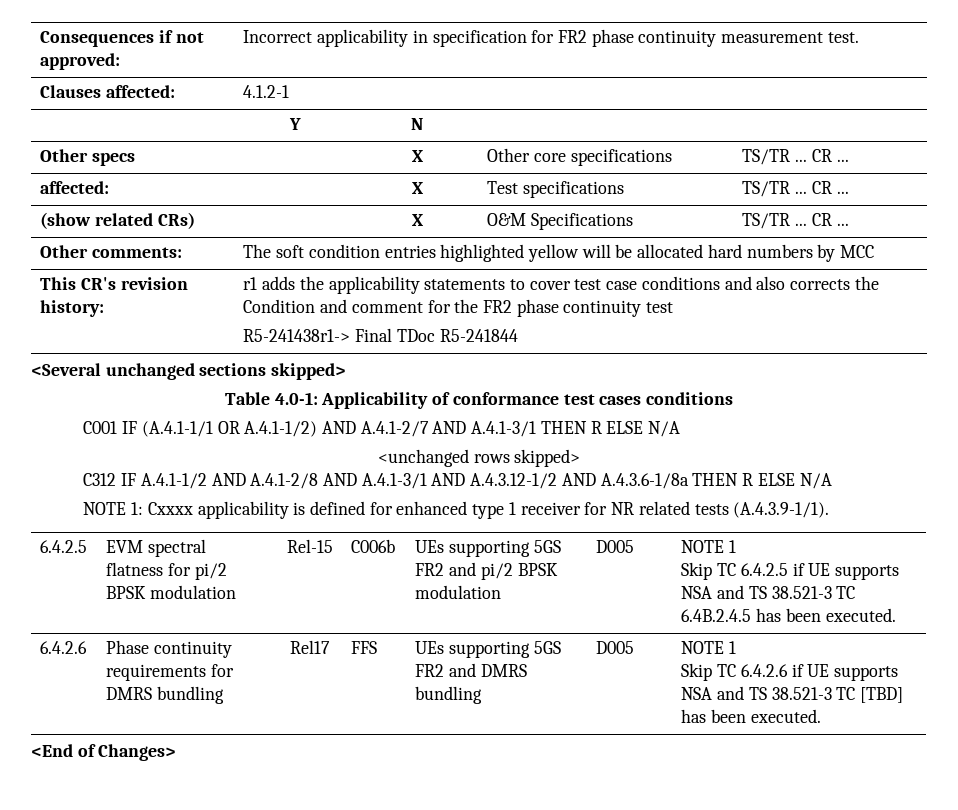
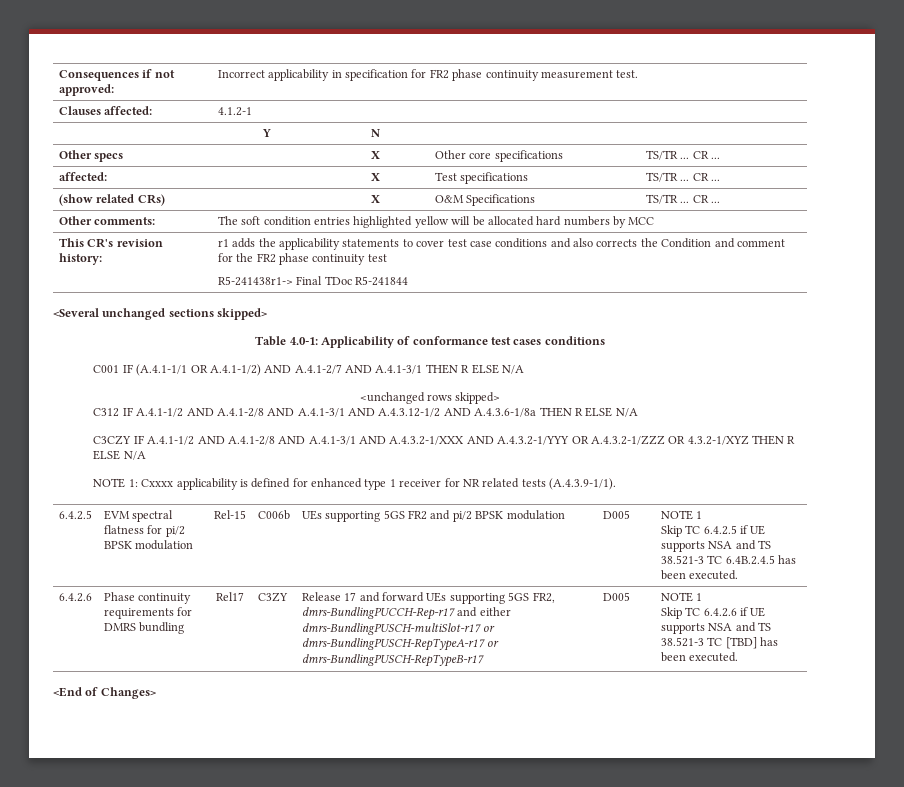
(832, 481) none -> [93,435,796,445] [93,450,146,460] // C3CZY IF A.4.1-1/2 AND A.4.1-2/8 AND A.4.1-3/1 AND A.4.3.2-1/XXX AND A.4.3.2-1/YYY OR A.4.3.2-1/ZZZ OR 4.3.2-1/XYZ THEN R ELSE N/A
[351,641,378,654] [415,641,561,658] [415,663,527,677] [415,686,483,704] FFS | UEs supporting 5GS FR2 and DMRS bundling -> [257,592,288,602] [301,592,555,604] [301,607,511,620] [301,623,496,635] [301,638,500,651] [301,654,484,667] C3ZY | Release 17 and forward UEs supporting 5GS FR2, dmrs-BundlingPUCCH-Rep-r17 and either dmrs-BundlingPUSCH-multiSlot-r17 or dmrs-BundlingPUSCH-RepTypeA-r17 or dmrs-BundlingPUSCH-RepTypeB-r17

